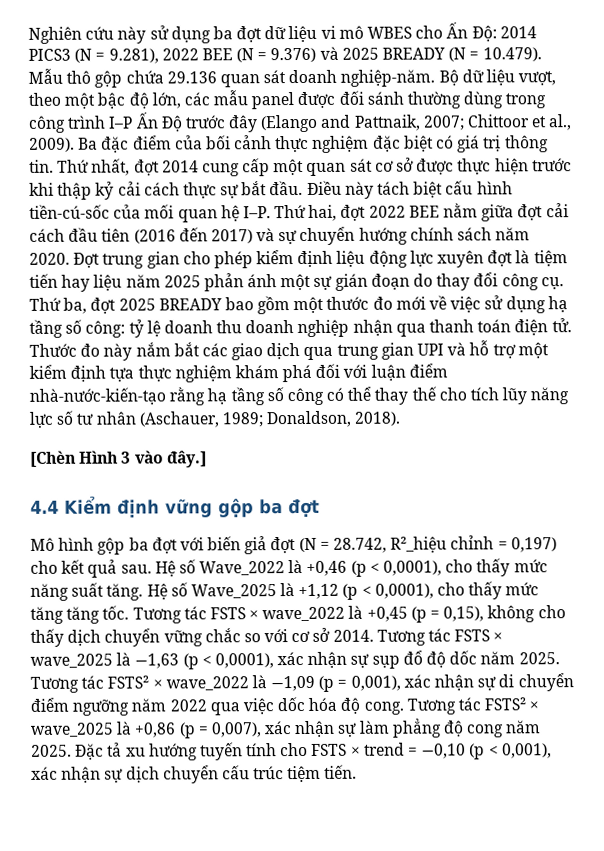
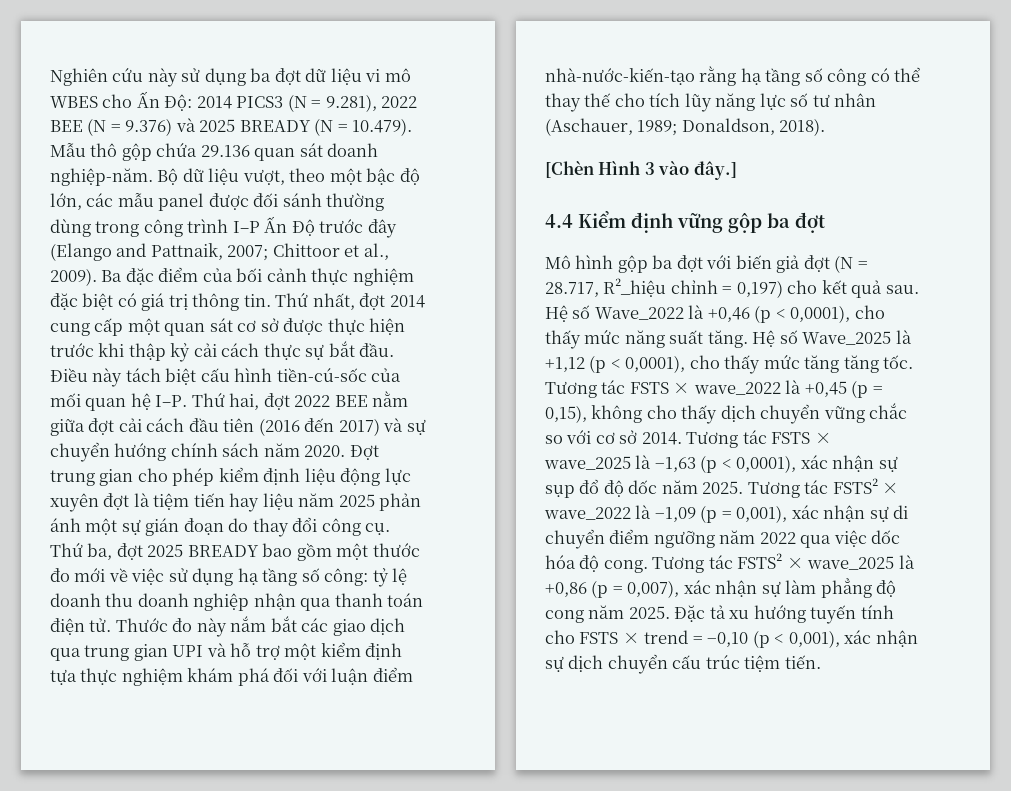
[333,537,388,553] 28.742, -> [545,282,599,297] 28.717,

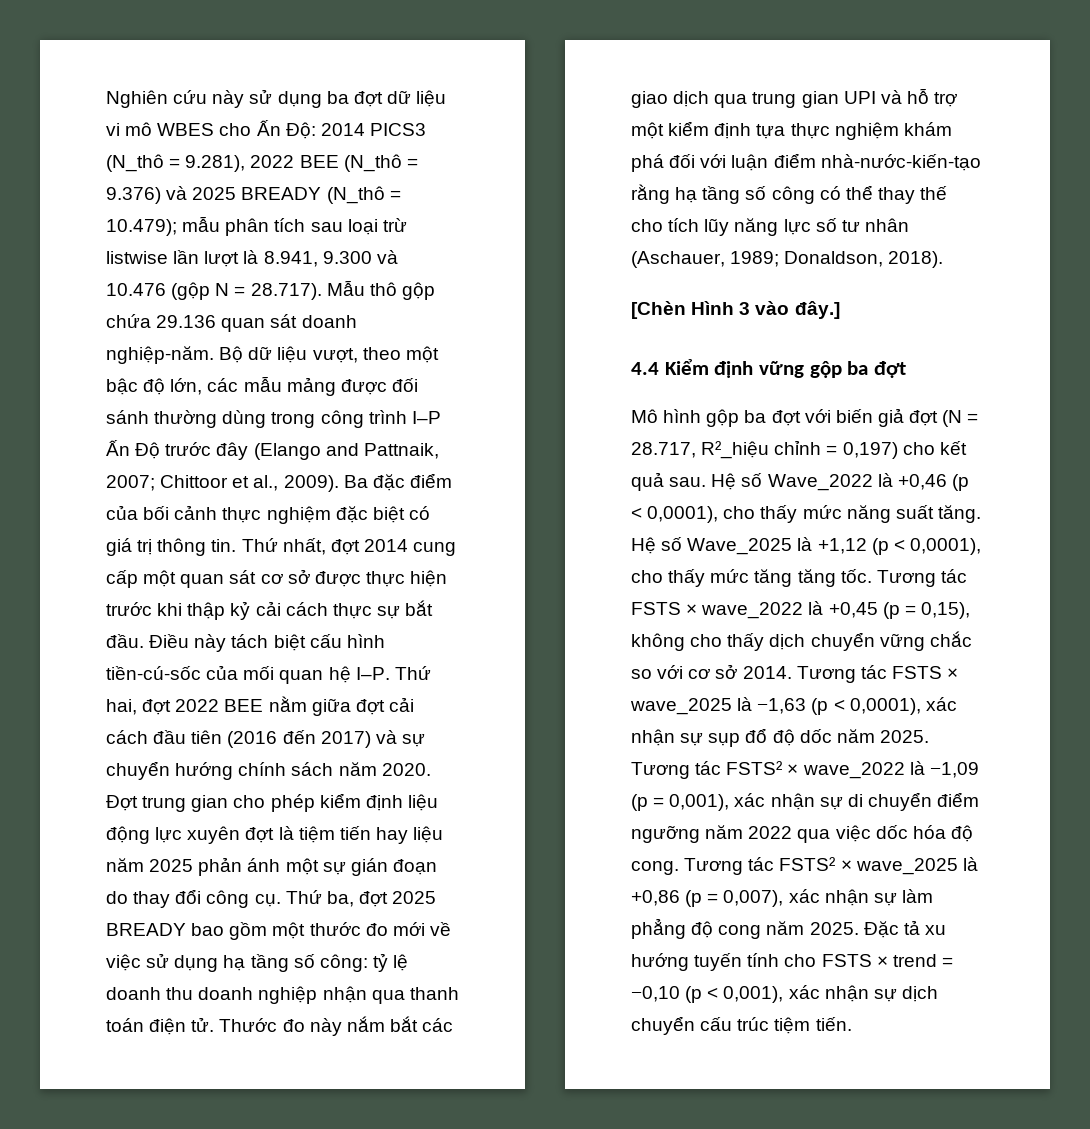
[287,94,307,112] (N -> [106,154,164,172] (N_thô
[87,118,107,136] (N -> [343,154,402,172] (N_thô
[314,118,413,136] (N = 10.479). -> [326,186,401,204] [106,216,407,236] [106,250,398,267] [106,282,322,300] (N_thô = 10.479); mẫu phân tích sau loại trừ listwise lần lượt là 8.941, 9.300 và 10.476 (gộp N = 28.717).
[158,193,205,211] panel -> [286,377,336,396] mảng

